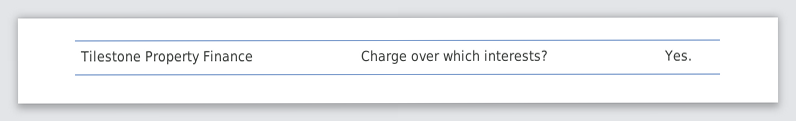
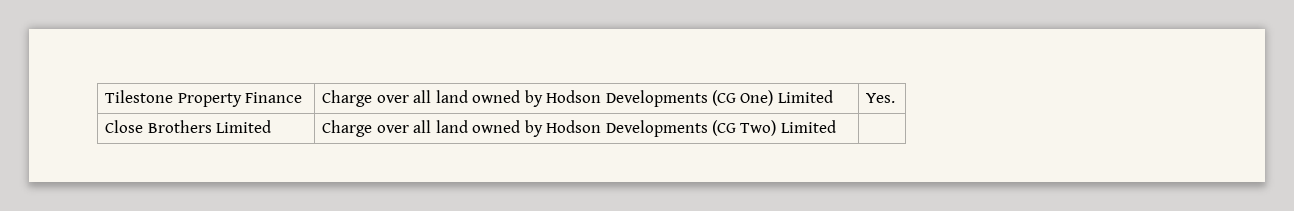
[442,49,550,62] [663,49,694,62] which interests? | Yes. -> [413,90,833,107] [866,93,896,103] [105,120,272,133] [322,120,836,137] all land owned by Hodson Developments (CG One) Limited | Yes. // Close Brothers Limited | Charge over all land owned by Hodson Developments (CG Two) Limited |

